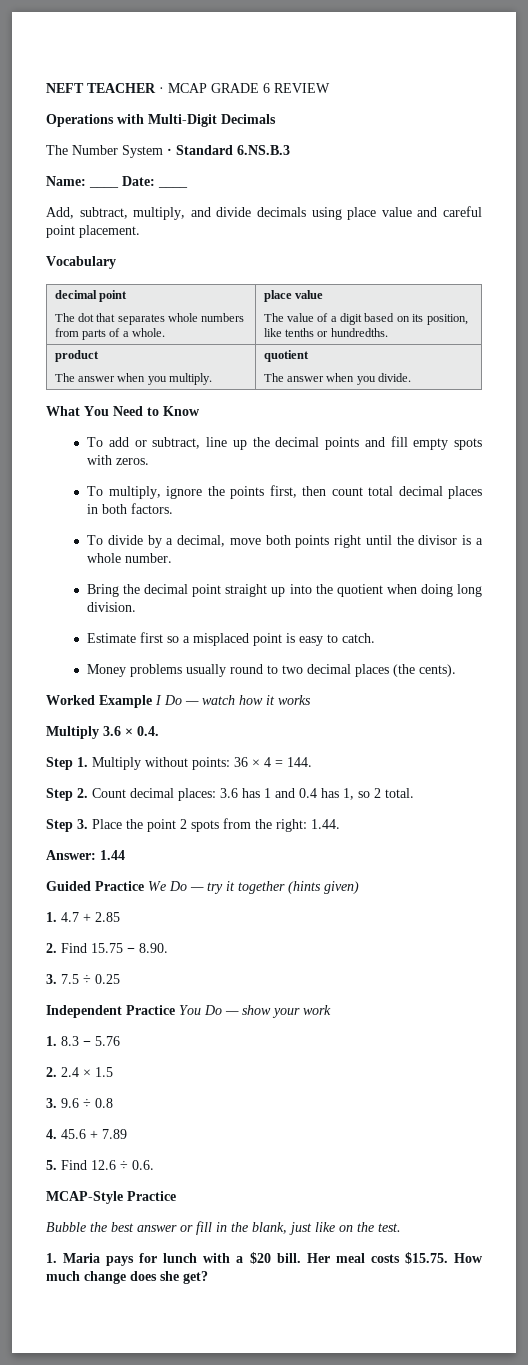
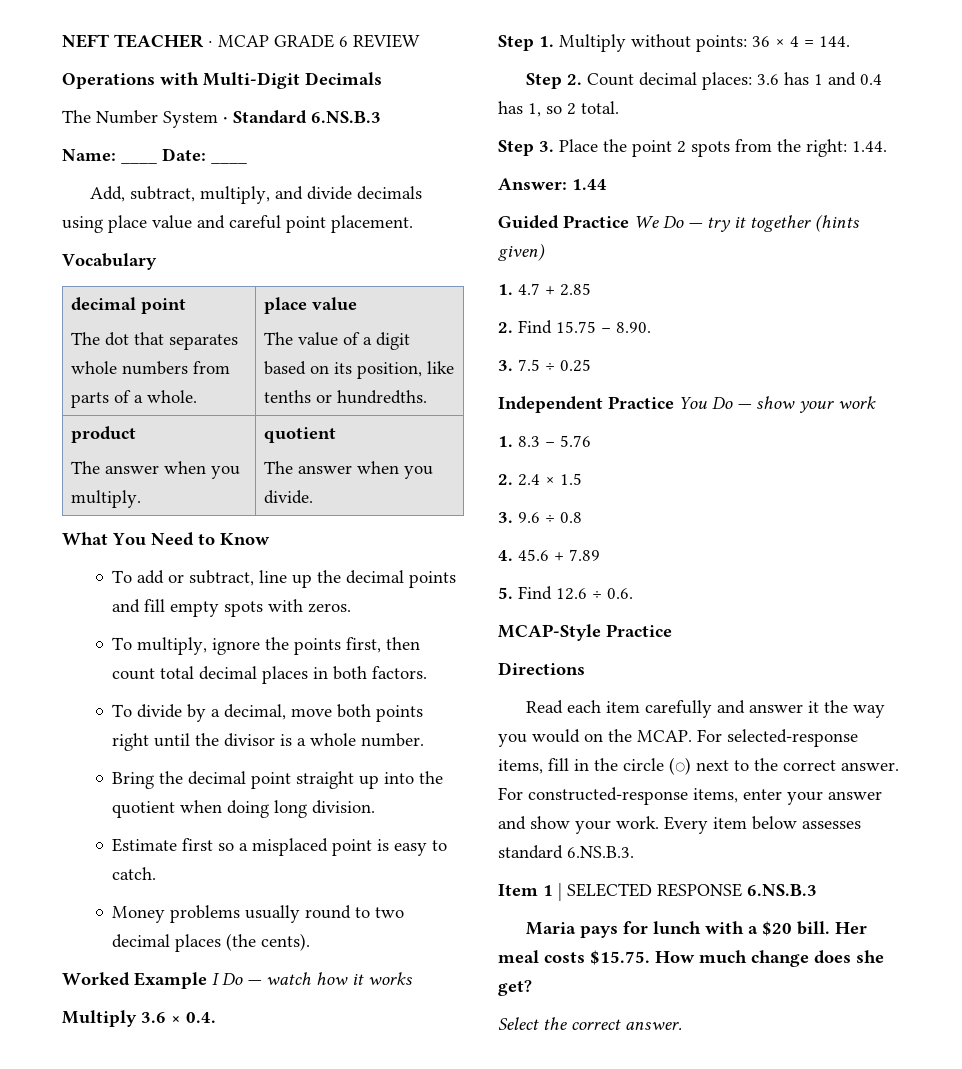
[46,1221,401,1235] [46,1253,57,1263] Bubble the best answer or fill in the blank, just like on the test. // 1. -> [498,662,585,675] [526,700,886,718] [498,729,858,747] [498,757,899,775] [498,787,882,805] [498,816,861,834] [498,845,634,859] [498,883,817,901] Directions // Read each item carefully and answer it the way you would on the MCAP. For selected-response items, fill in the circle (○) next to the correct answer. For constructed-response items, enter your answer and show your work. Every item below assesses standard 6.NS.B.3. // Item 1 | SELECTED RESPONSE 6.NS.B.3 //
(208, 1277) none -> [498,1017,682,1030] // Select the correct answer.

